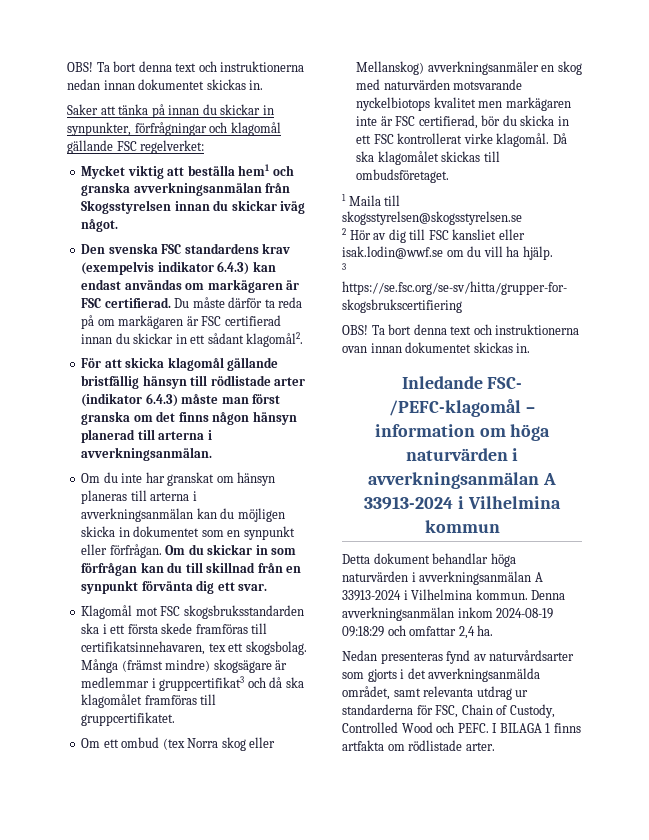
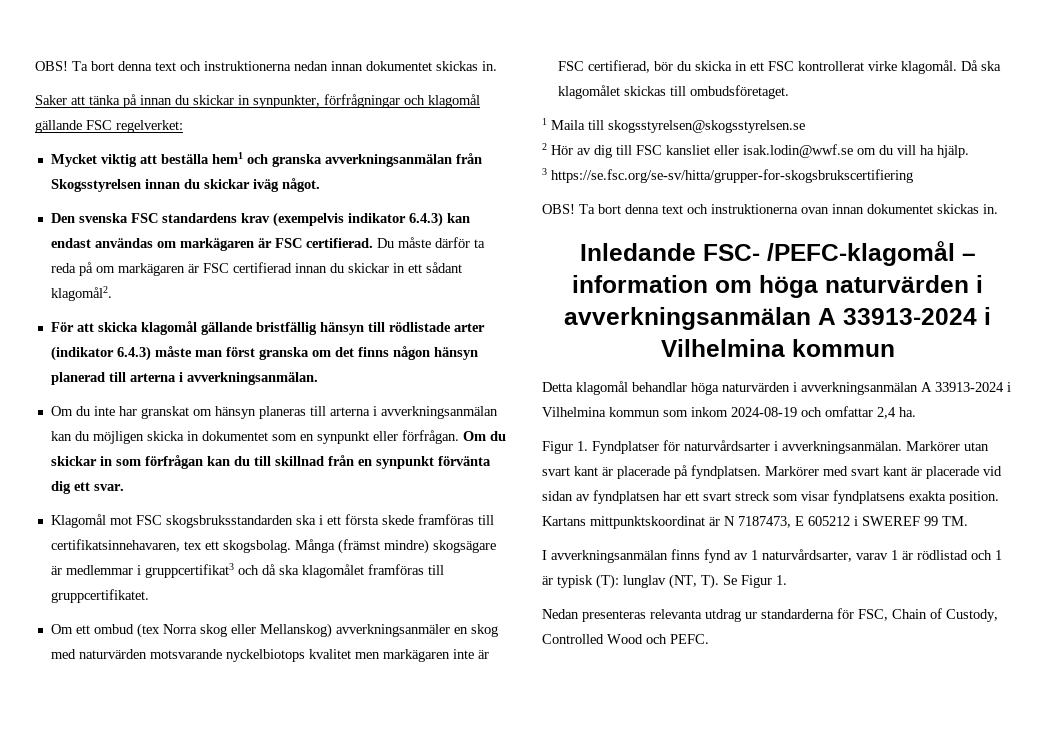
[373,553,430,564] dokument -> [576,381,628,395] klagomål
[475,589,566,600] [342,607,454,621] kommun. Denna avverkningsanmälan -> [609,407,688,417] kommun som
[342,626,384,637] 09:18:29 -> (797, 412) none
[342,650,575,664] [342,668,541,682] [342,686,421,700] Nedan presenteras fynd av naturvårdsarter som gjorts i det avverkningsanmälda området, samt -> [542,440,989,454] [542,465,1002,479] [542,490,999,504] [542,516,968,529] [542,549,1002,563] [542,574,787,589] [542,609,646,622] Figur 1. Fyndplatser för naturvårdsarter i avverkningsanmälan. Markörer utan svart kant är placerade på fyndplatsen. Markörer med svart kant är placerade vid sidan av fyndplatsen har ett svart streck som visar fyndplatsens exakta position. Kartans mittpunktskoordinat är N 7187473, E 605212 i SWEREF 99 TM. // I avverkningsanmälan finns fynd av 1 naturvårdsarter, varav 1 är rödlistad och 1 är typisk (T): lunglav (NT, T). Se Figur 1. // Nedan presenteras
[492,723,581,733] [342,740,495,751] I BILAGA 1 finns artfakta om rödlistade arter. -> (709, 639) none

